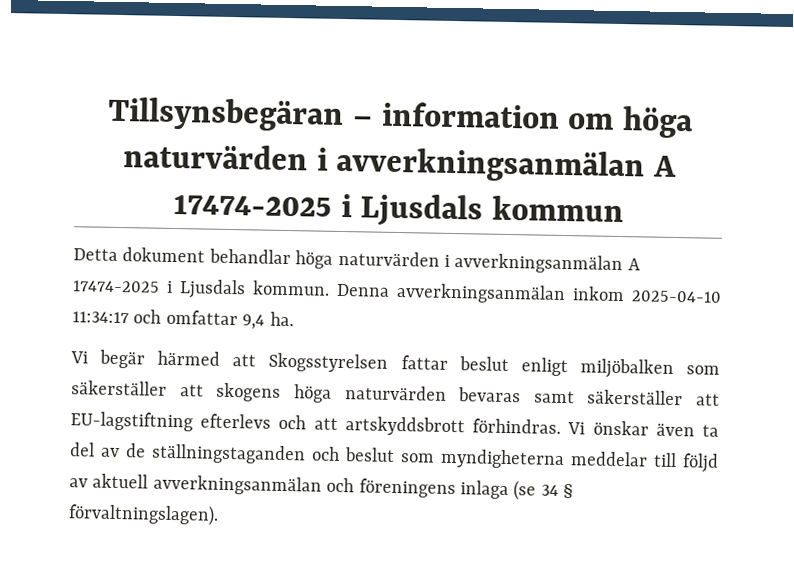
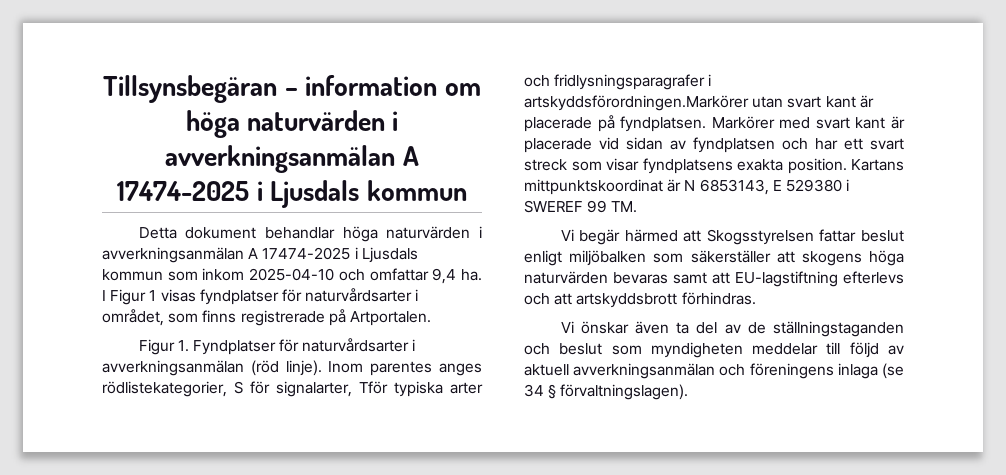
[251,280,566,305] kommun. Denna avverkningsanmälan -> [102,269,198,281] kommun som
[72,311,129,324] 11:34:17 -> (335, 274) none
(294, 319) none -> [102,288,419,305] [102,309,431,326] [138,338,416,355] [102,360,483,376] [102,381,483,397] [524,74,712,90] [524,95,874,111] [524,115,905,132] [524,137,904,153] [524,158,904,174] [524,179,850,195] [524,200,638,213] I Figur 1 visas fyndplatser för naturvårdsarter i området, som finns registrerade på Artportalen. // Figur 1. Fyndplatser för naturvårdsarter i avverkningsanmälan (röd linje). Inom parentes anges rödlistekategorier, S för signalarter, Tför typiska arter och fridlysningsparagrafer i artskyddsförordningen.Markörer utan svart kant är placerade på fyndplatsen. Markörer med svart kant är placerade vid sidan av fyndplatsen och har ett svart streck som visar fyndplatsens exakta position. Kartans mittpunktskoordinat är N 6853143, E 529380 i SWEREF 99 TM.
[587,389,684,406] säkerställer -> (707, 278) none
(562, 426) none -> (756, 298) //
[440,448,565,470] myndigheterna -> [650,342,743,358] myndigheten

